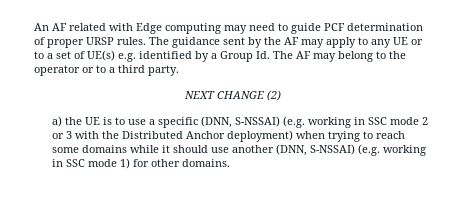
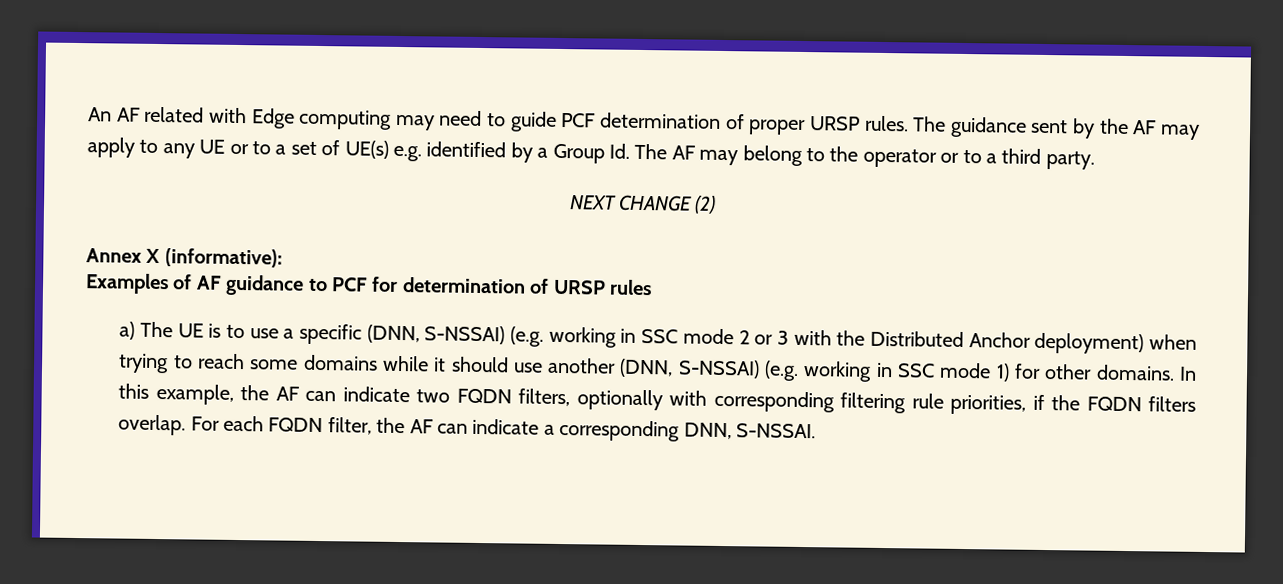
(281, 95) none -> [86,248,283,268] [85,273,652,296] // Annex X (informative): // Examples of AF guidance to PCF for determination of URSP rules
[64,117,82,125] the -> [139,321,173,338] The
(230, 163) none -> [1178,366,1197,381] [118,383,1196,415] [118,414,817,442] In this example, the AF can indicate two FQDN filters, optionally with corresponding filtering rule priorities, if the FQDN filters overlap. For each FQDN filter, the AF can indicate a corresponding DNN, S-NSSAI.

